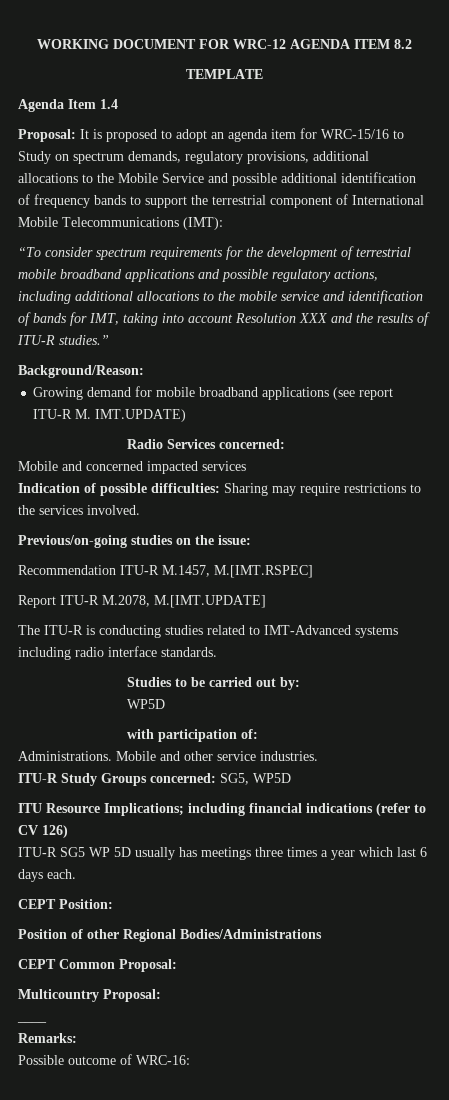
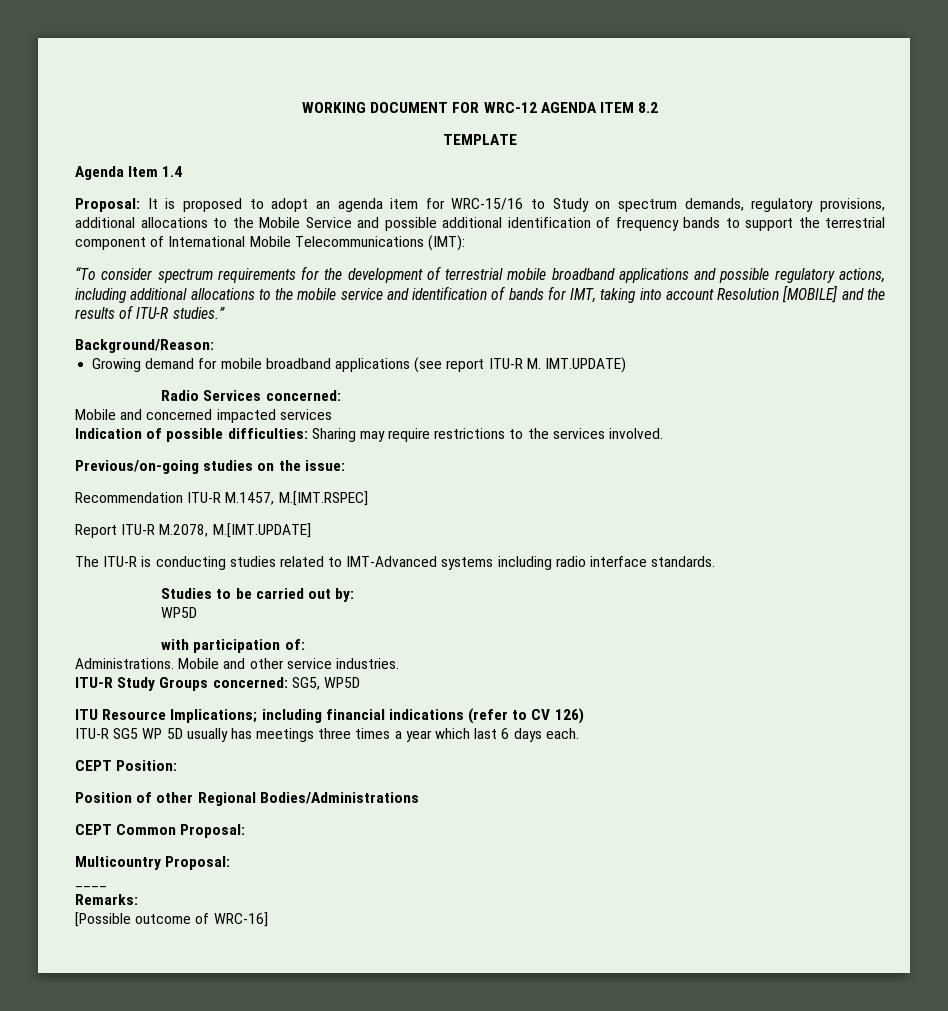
[299,313,327,323] XXX -> [782,285,838,303] [MOBILE]
[18,1055,64,1065] Possible -> [75,912,131,927] [Possible
[136,1055,190,1065] WRC-16: -> [213,912,268,927] WRC-16]

